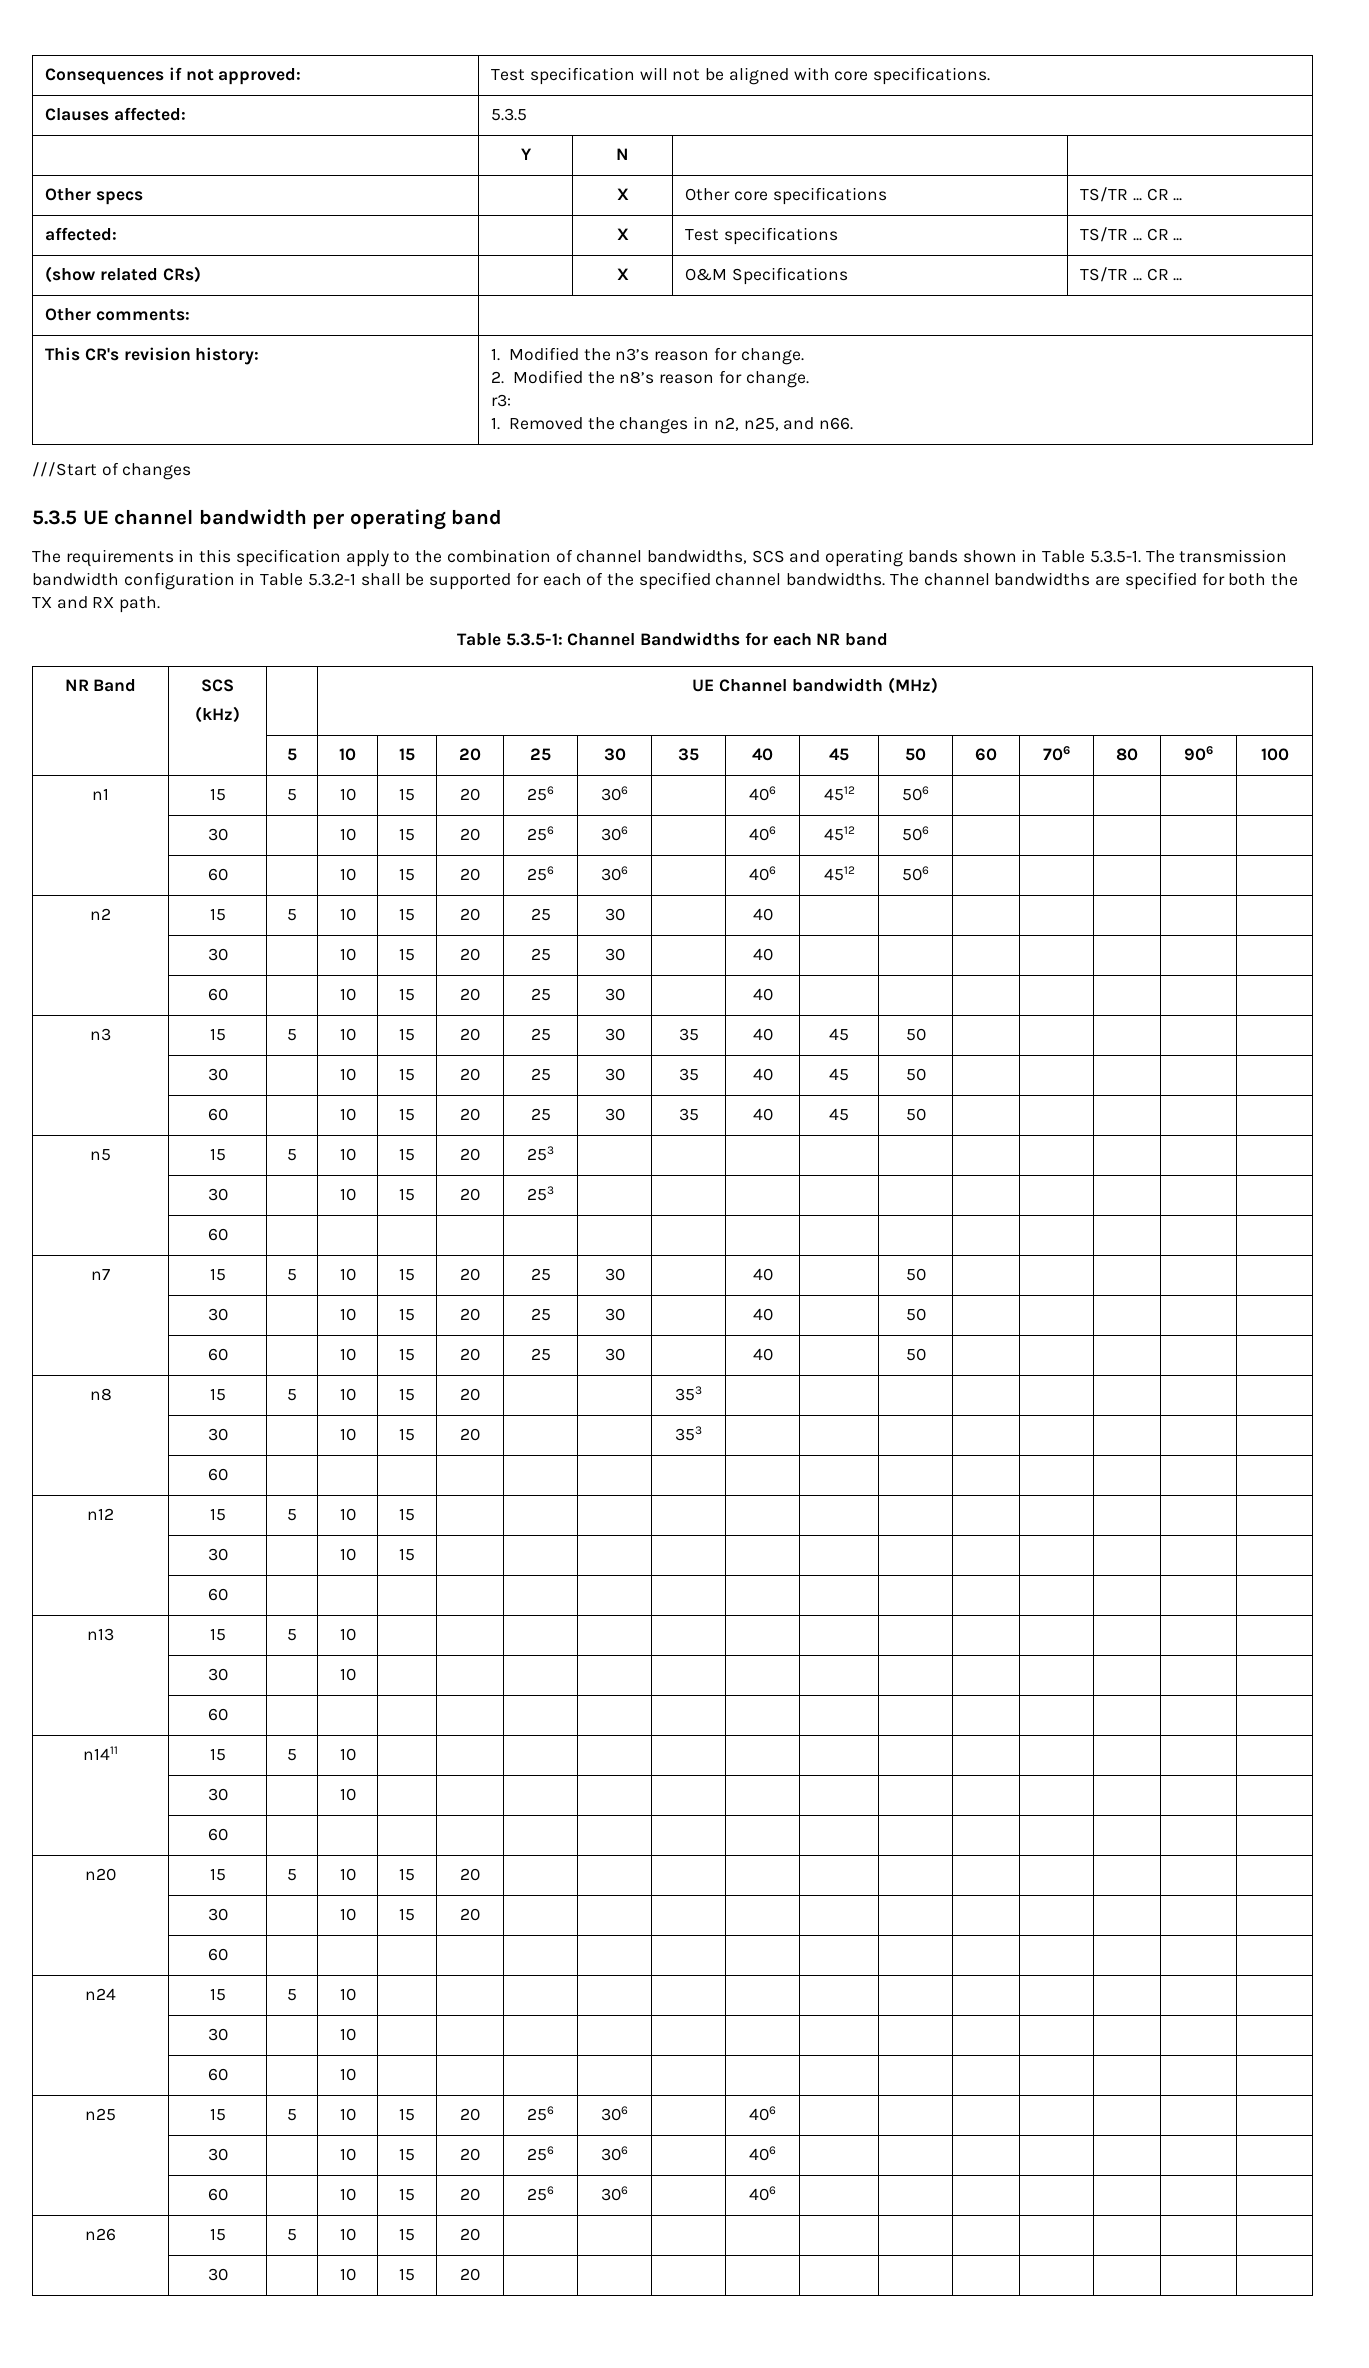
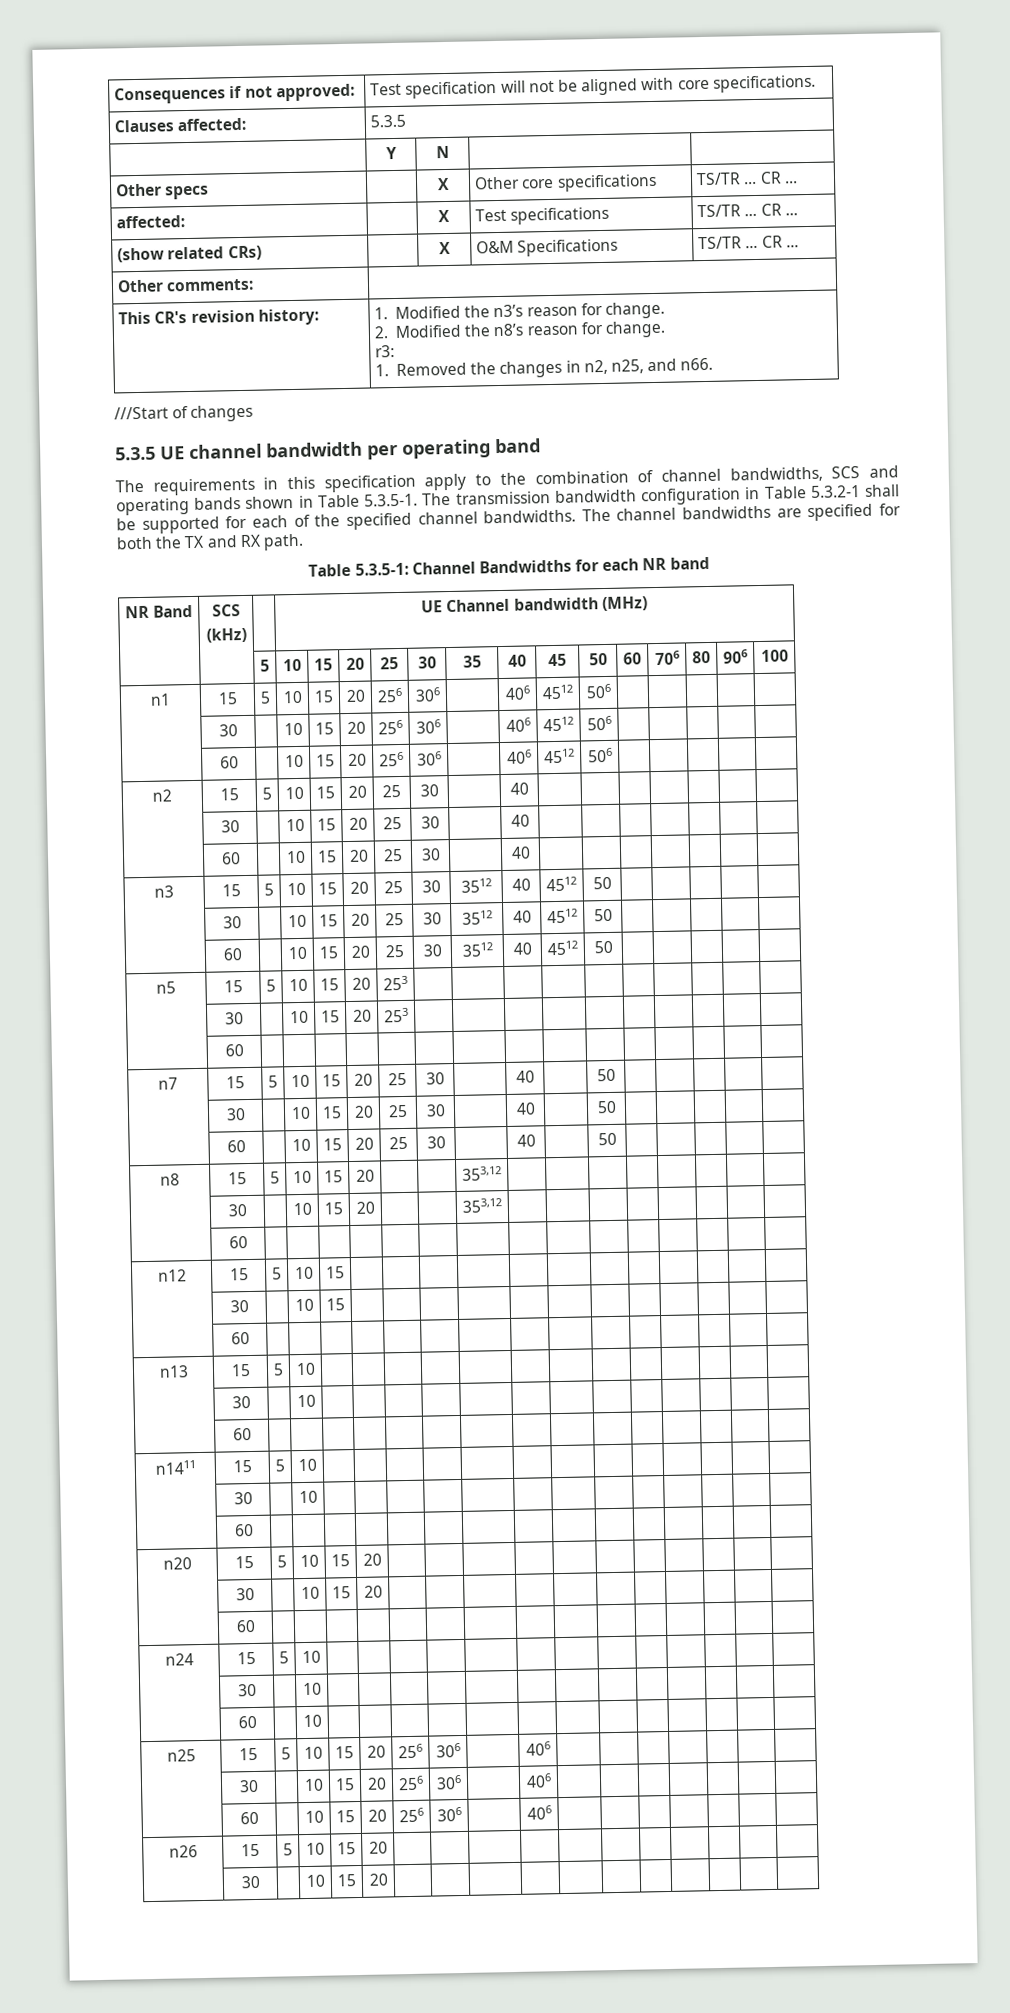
[678,1028,699,1041] [752,1028,773,1041] [829,1028,849,1041] [905,1028,926,1041] [207,1068,228,1081] [339,1068,356,1081] [399,1068,415,1081] [460,1068,480,1081] [530,1068,551,1081] [604,1068,625,1081] [678,1068,699,1081] [752,1068,773,1081] [829,1068,849,1081] [905,1068,926,1081] [207,1108,228,1121] [339,1108,356,1121] [399,1108,415,1121] [460,1108,480,1121] [530,1108,551,1121] [604,1108,625,1121] [678,1108,699,1121] [752,1108,773,1121] [829,1108,849,1121] 35 | 40 | 45 | 50 | | | | | // | 30 | | 10 | 15 | 20 | 25 | 30 | 35 | 40 | 45 | 50 | | | | | // | 60 | | 10 | 15 | 20 | 25 | 30 | 35 | 40 | 45 -> [460,878,492,893] [511,878,531,891] [546,876,577,892] [592,876,612,890] [222,916,242,929] [287,914,307,928] [319,914,338,927] [350,913,370,926] [385,912,404,926] [422,912,442,925] [461,910,493,925] [512,910,532,923] [547,908,578,924] [593,908,613,922] [222,948,243,961] [287,946,308,960] [319,946,339,959] [350,945,371,958] [385,944,405,958] [422,944,443,957] [461,942,494,957] [512,942,532,955] [547,940,579,956] 3512 | 40 | 4512 | 50 | | | | | // | 30 | | 10 | 15 | 20 | 25 | 30 | 3512 | 40 | 4512 | 50 | | | | | // | 60 | | 10 | 15 | 20 | 25 | 30 | 3512 | 40 | 4512
[675,1386,702,1401] [207,1428,228,1441] [339,1428,356,1441] [399,1428,415,1441] [460,1428,480,1441] [675,1426,702,1441] 353 | | | | | | | | // | 30 | | 10 | 15 | 20 | | | 353 -> [462,1166,502,1181] [227,1204,248,1217] [292,1202,312,1216] [324,1202,343,1215] [355,1201,375,1214] [462,1198,502,1213] 353,12 | | | | | | | | // | 30 | | 10 | 15 | 20 | | | 353,12

